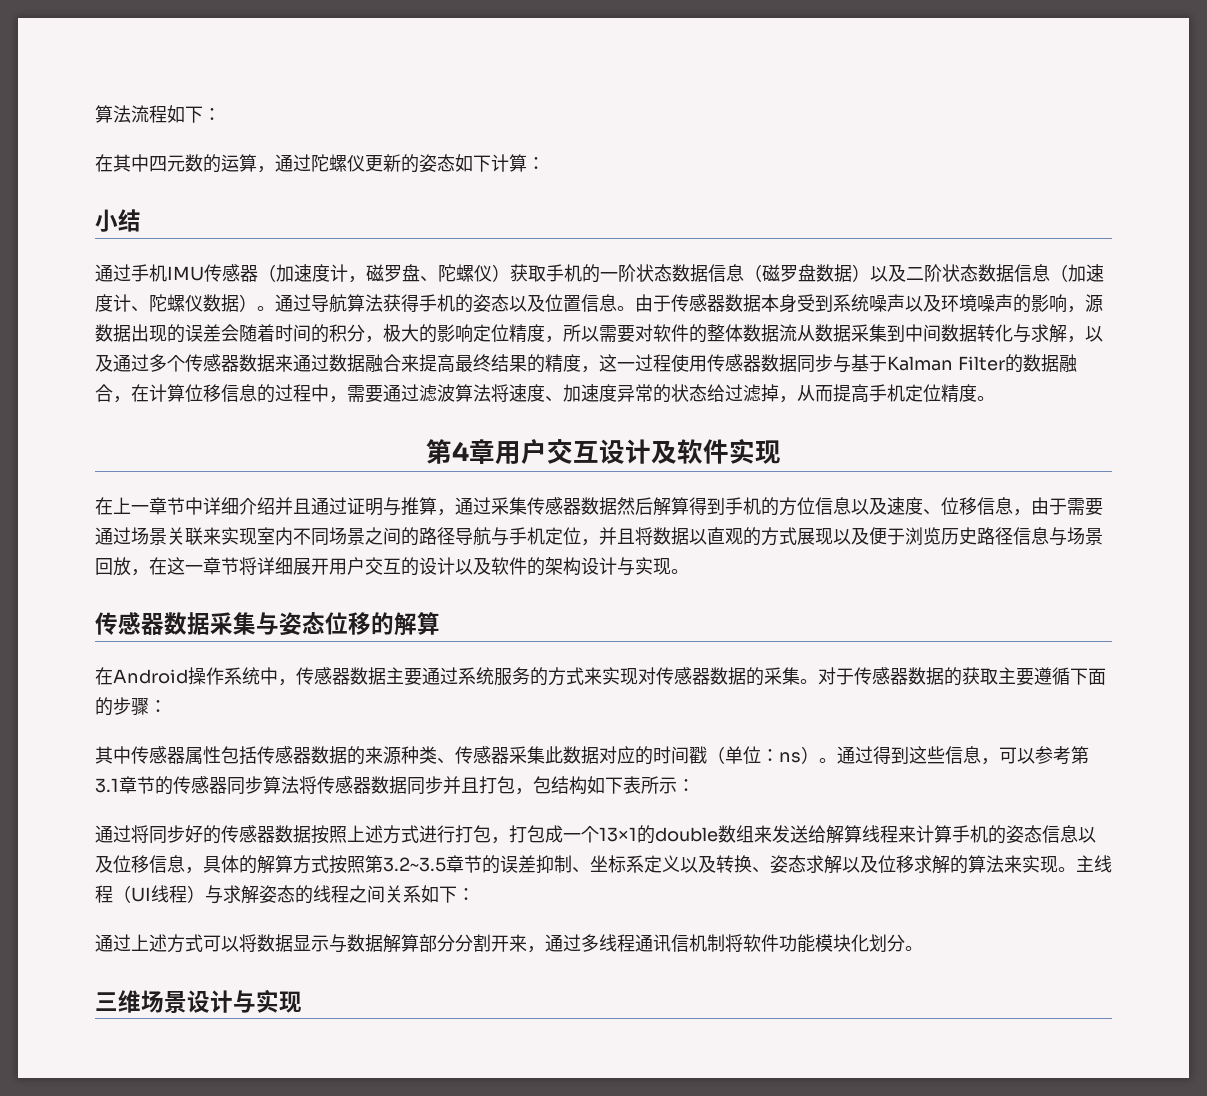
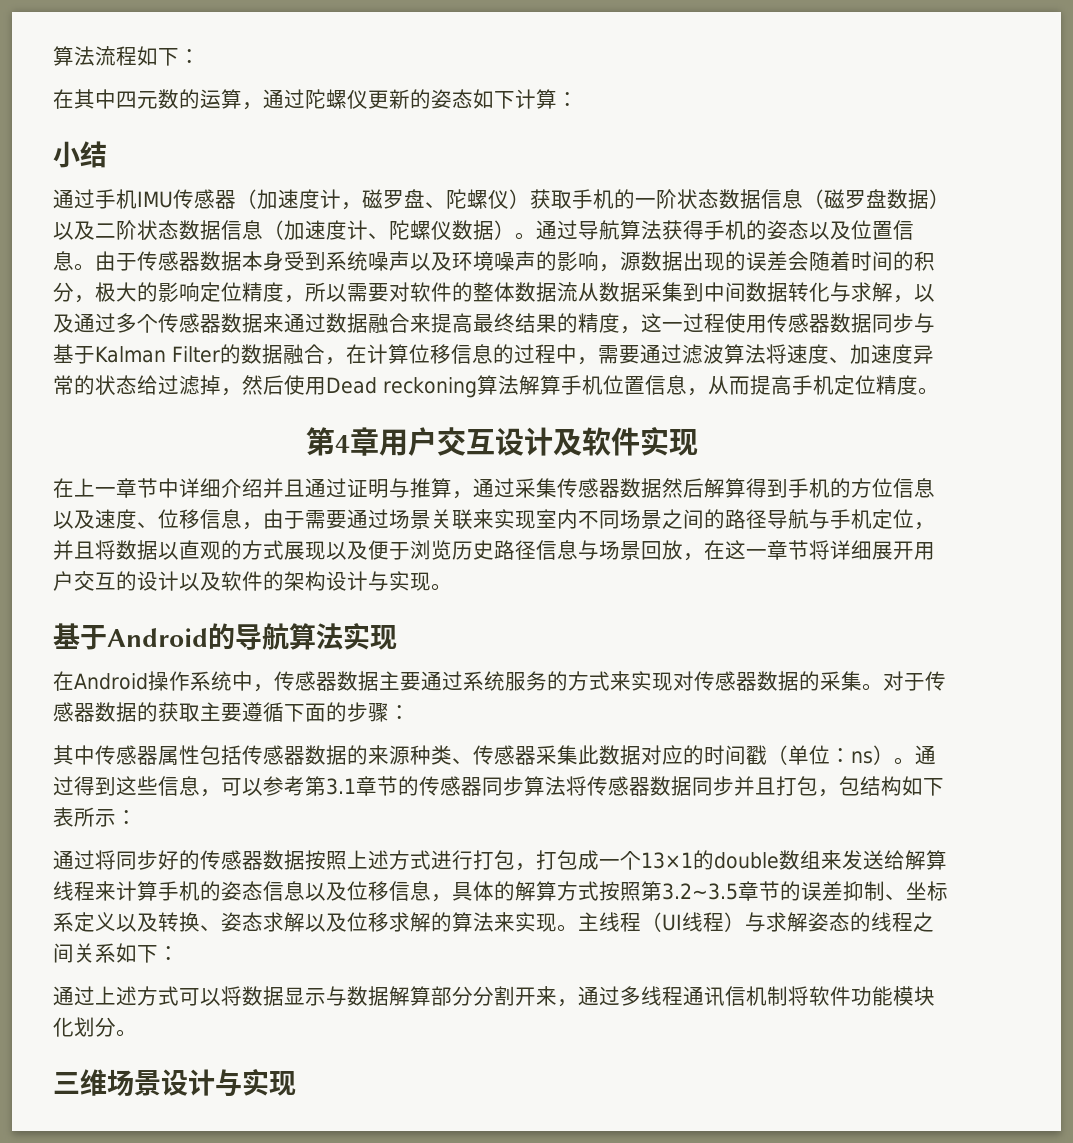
(797, 399) none -> [242,375,708,398] 然后使用Dead reckoning算法解算手机位置信息，
[95,612,440,636] 传感器数据采集与姿态位移的解算 -> [53,623,397,650] 基于Android的导航算法实现

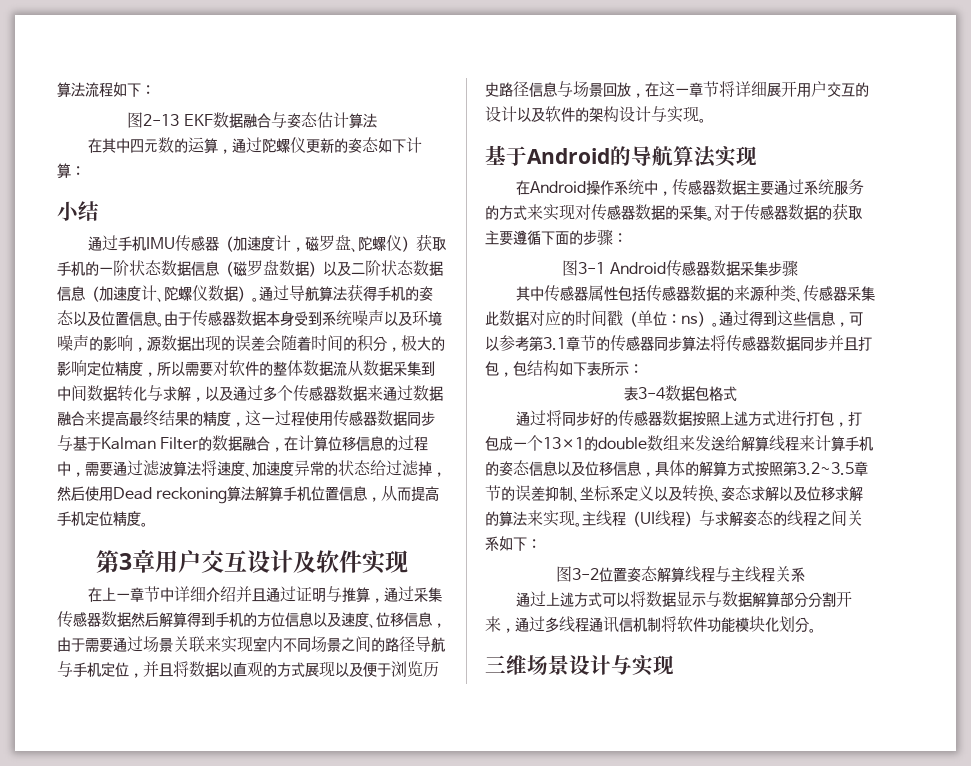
(200, 56) none -> [127,112,377,129] // 图2-13 EKF数据融合与姿态估计算法
[334,435,350,453] 4 -> [119,553,132,570] 3
(410, 712) none -> [562,260,798,277] // 图3-1 Android传感器数据采集步骤
(137, 817) none -> [623,385,737,402] // 表3-4数据包格式
(179, 953) none -> [555,566,805,583] // 图3-2位置姿态解算线程与主线程关系

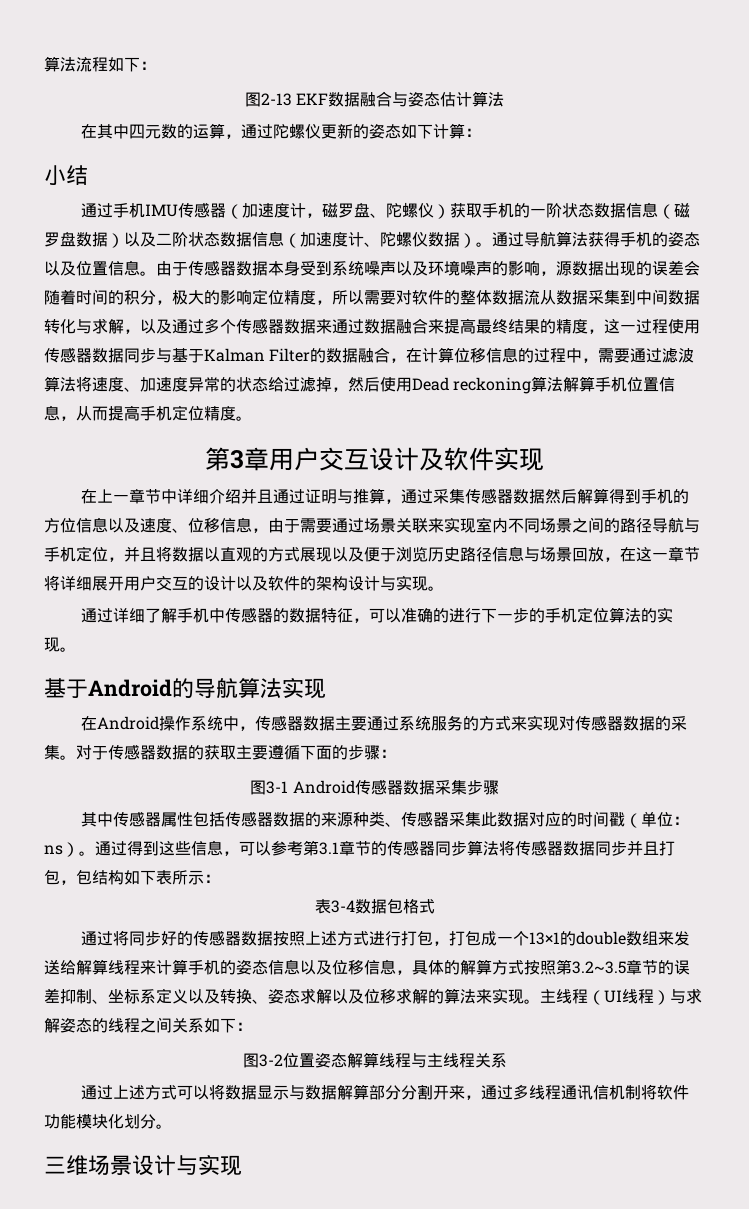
(706, 120) none -> [81,607,674,623] [44,637,76,652] // 通过详细了解手机中传感器的数据特征，可以准确的进行下一步的手机定位算法的实现。

